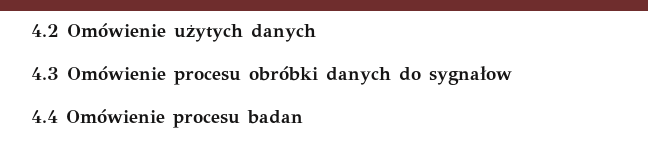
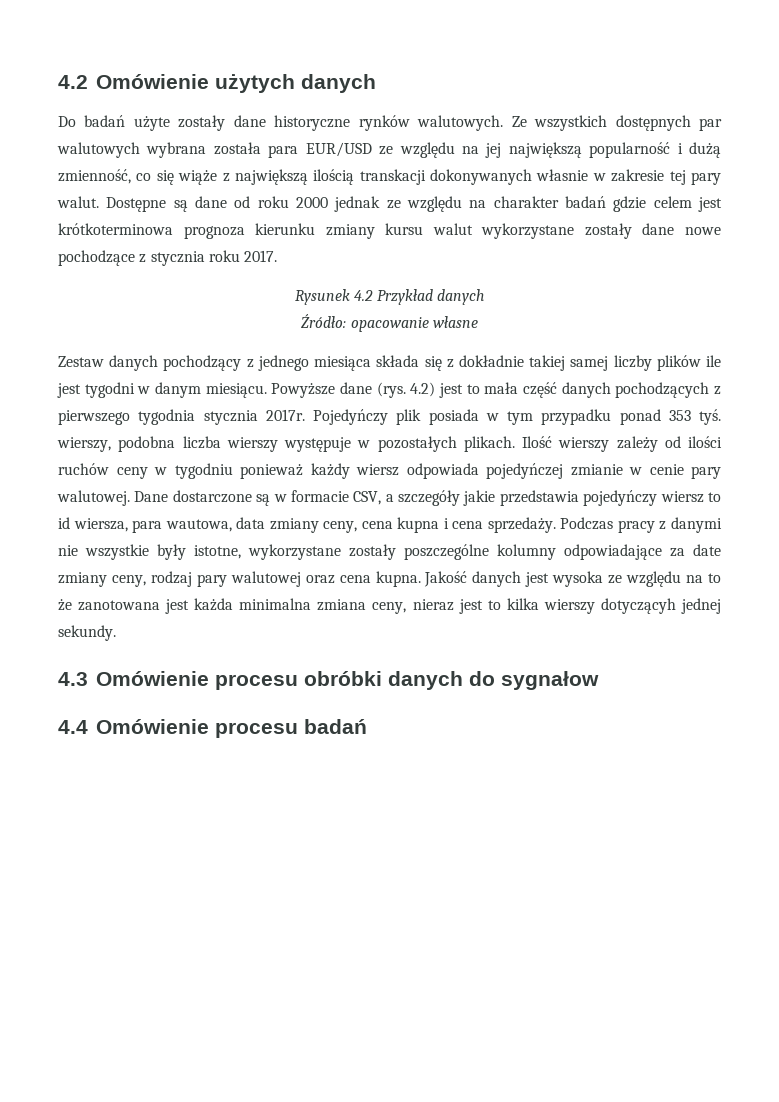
(316, 33) none -> [58,115,722,131] [57,142,721,158] [58,169,721,185] [57,196,723,212] [58,223,721,239] [58,250,278,266] [295,289,484,305] [301,314,478,332] [58,355,721,371] [57,382,721,398] [58,409,721,425] [57,436,722,452] [58,463,721,479] [57,490,722,506] [58,517,722,533] [58,544,721,560] [58,571,722,587] [58,598,722,614] [58,625,116,641] // Do badań użyte zostały dane historyczne rynków walutowych. Ze wszystkich dostępnych par walutowych wybrana została para EUR/USD ze względu na jej największą popularność i dużą zmienność, co się wiąże z największą ilością transkacji dokonywanych własnie w zakresie tej pary walut. Dostępne są dane od roku 2000 jednak ze względu na charakter badań gdzie celem jest krótkoterminowa prognoza kierunku zmiany kursu walut wykorzystane zostały dane nowe pochodzące z stycznia roku 2017. // Rysunek 4.2 Przykład danych // Źródło: opacowanie własne // Zestaw danych pochodzący z jednego miesiąca składa się z dokładnie takiej samej liczby plików ile jest tygodni w danym miesiącu. Powyższe dane (rys. 4.2) jest to mała część danych pochodzących z pierwszego tygodnia stycznia 2017r. Pojedyńczy plik posiada w tym przypadku ponad 353 tyś. wierszy, podobna liczba wierszy występuje w pozostałych plikach. Ilość wierszy zależy od ilości ruchów ceny w tygodniu ponieważ każdy wiersz odpowiada pojedyńczej zmianie w cenie pary walutowej. Dane dostarczone są w formacie CSV, a szczegóły jakie przedstawia pojedyńczy wiersz to id wiersza, para wautowa, data zmiany ceny, cena kupna i cena sprzedaży. Podczas pracy z danymi nie wszystkie były istotne, wykorzystane zostały poszczególne kolumny odpowiadające za date zmiany ceny, rodzaj pary walutowej oraz cena kupna. Jakość danych jest wysoka ze względu na to że zanotowana jest każda minimalna zmiana ceny, nieraz jest to kilka wierszy dotyczącyh jednej sekundy.
[246,110,303,124] badan -> [304,719,367,734] badań

